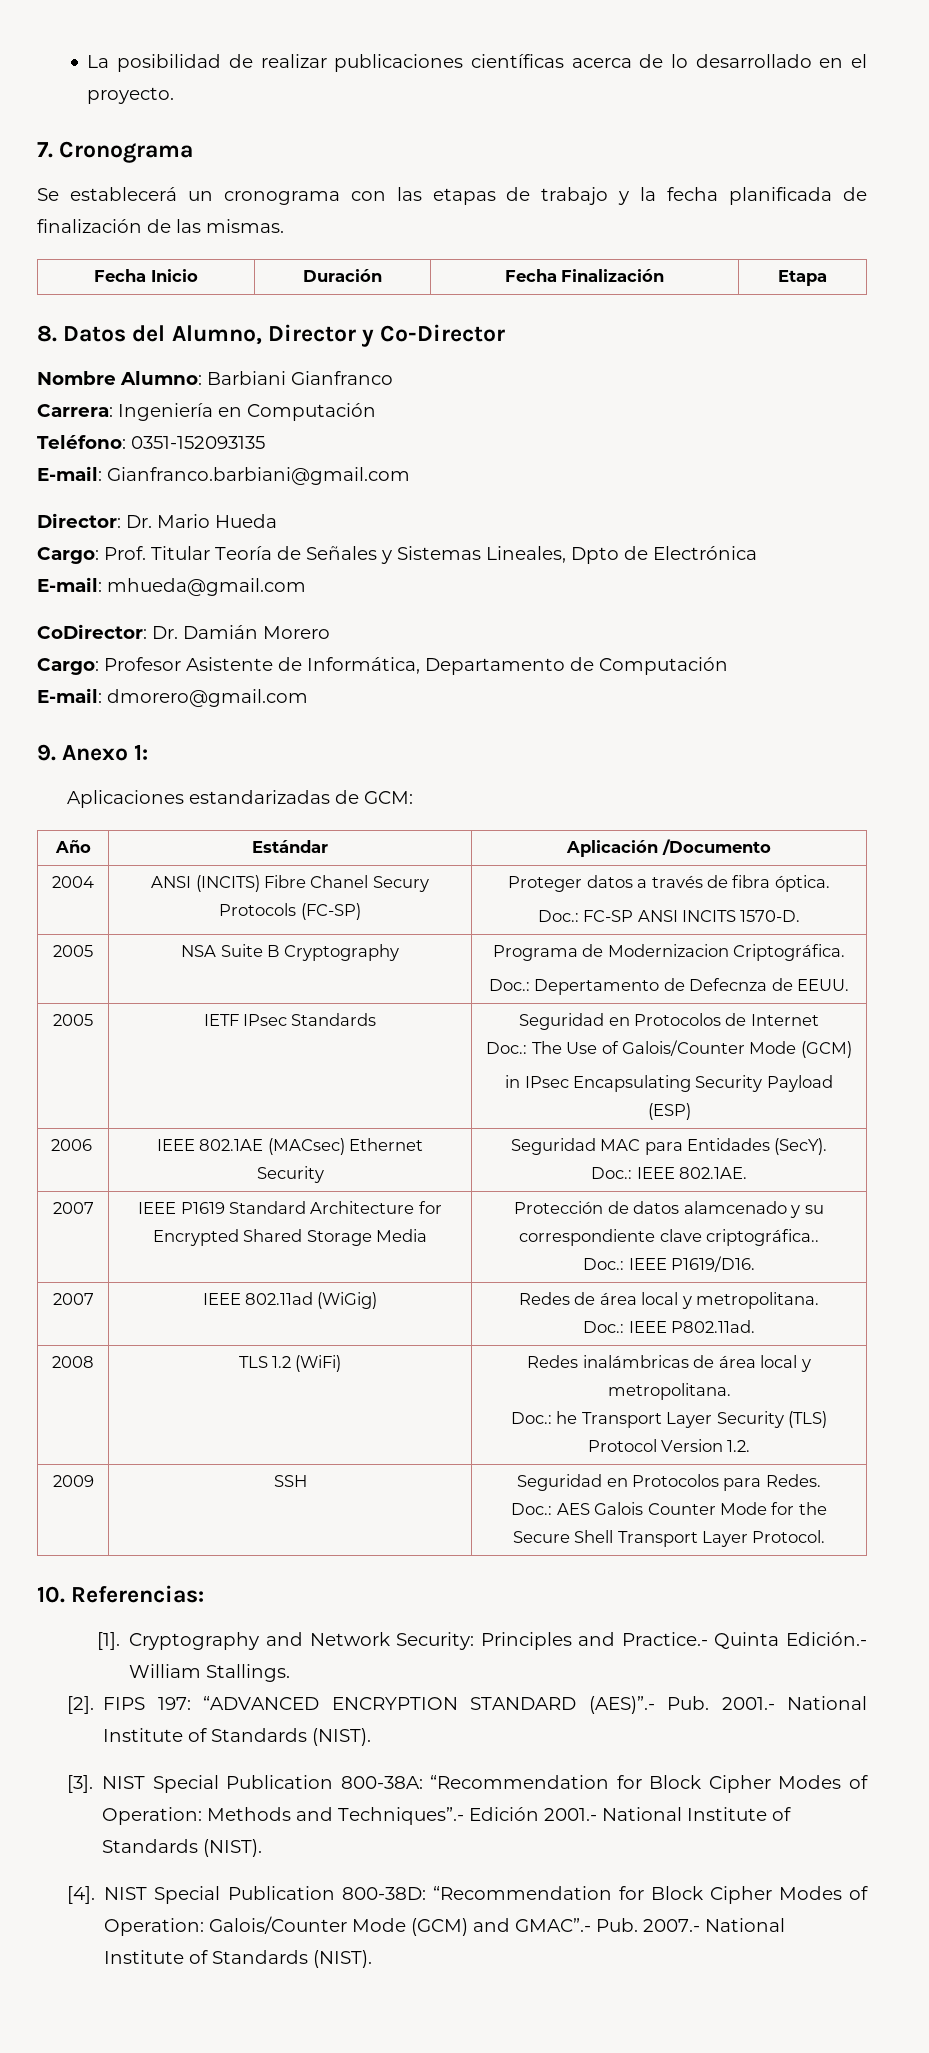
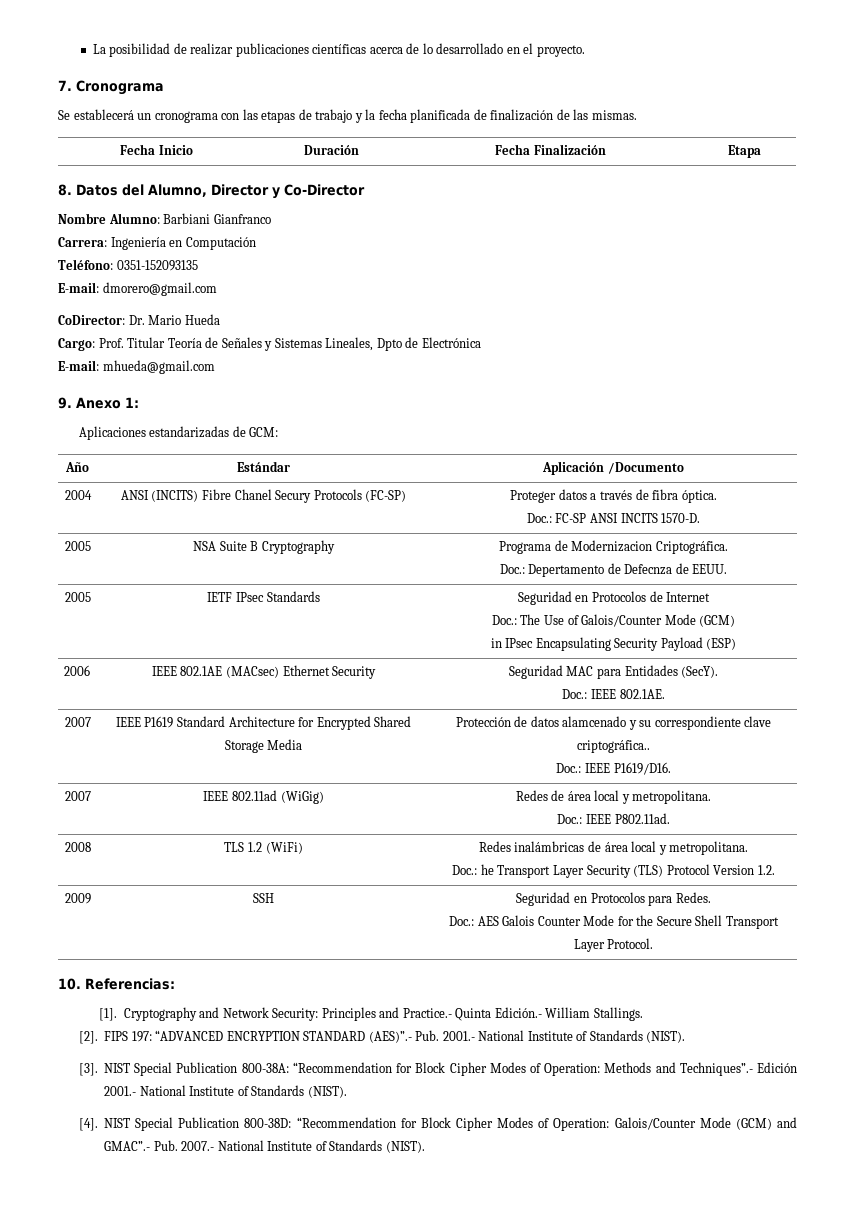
[107,467,410,485] [37,513,121,528] Gianfranco.barbiani@gmail.com // Director: -> [102,282,217,296] [58,315,125,325] dmorero@gmail.com // CoDirector:
[37,624,330,639] [37,657,728,675] [37,688,308,707] // CoDirector: Dr. Damián Morero // Cargo: Profesor Asistente de Informática, Departamento de Computación // E-mail: dmorero@gmail.com -> (215, 367) none

